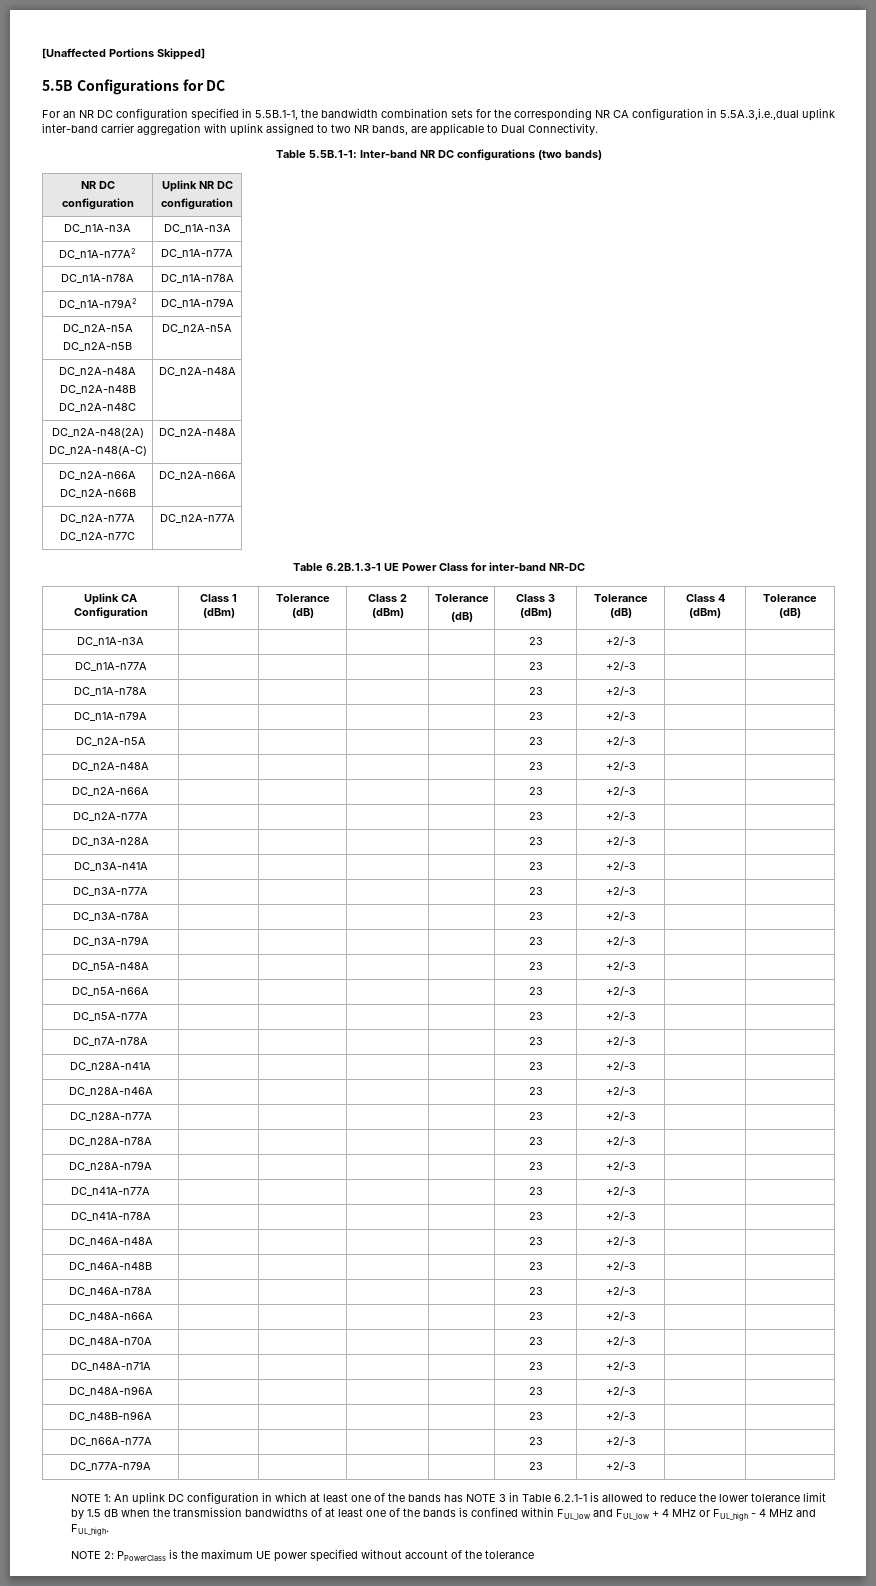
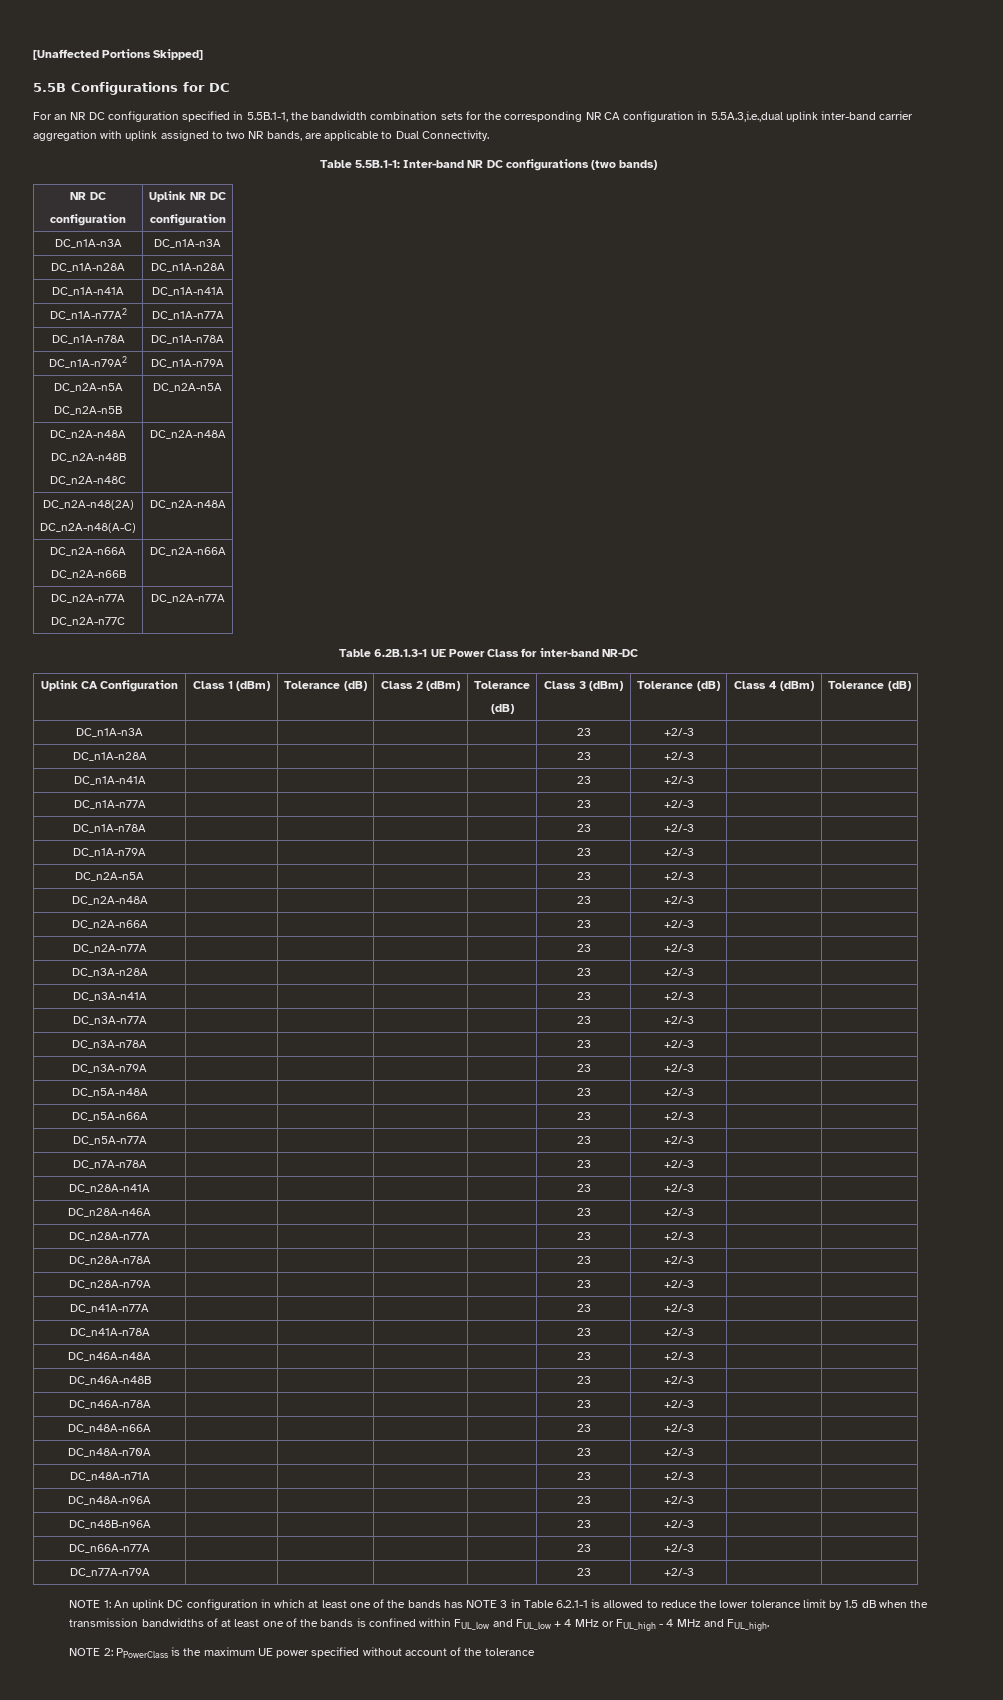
(231, 228) none -> [51,263,125,272] [150,263,225,272] [52,287,124,296] [151,287,224,296] // DC_n1A-n28A | DC_n1A-n28A // DC_n1A-n41A | DC_n1A-n41A
(636, 641) none -> [72,752,147,761] [576,752,591,760] [663,752,694,760] [73,776,146,785] [576,776,591,784] [663,776,694,784] // DC_n1A-n28A | | | | | 23 | +2/-3 | | // DC_n1A-n41A | | | | | 23 | +2/-3 | |

